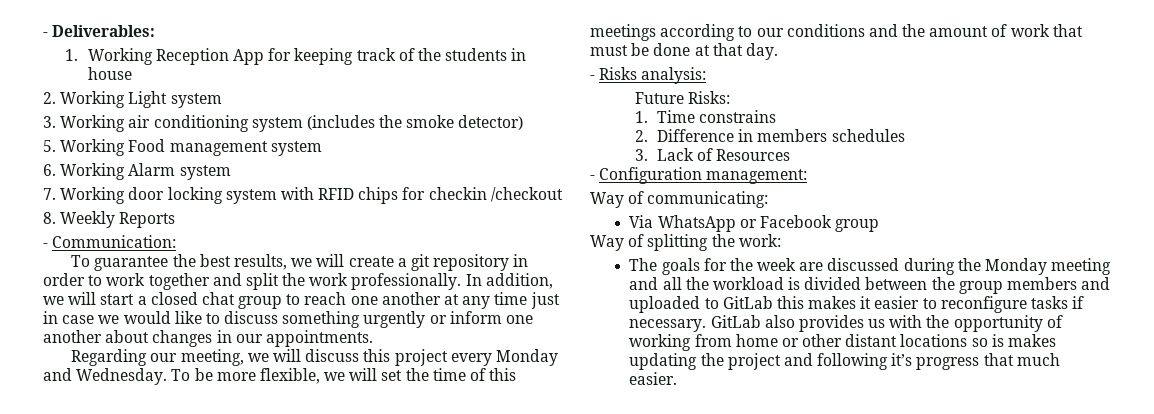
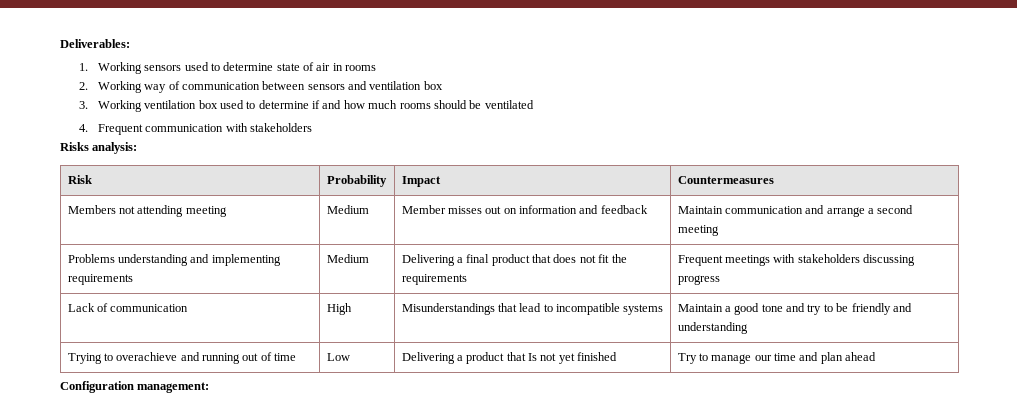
[43,32,48,37] - -> (60, 43) none
[155,48,527,65] [87,67,132,80] [43,91,222,108] [43,115,524,132] [43,139,322,156] [43,163,231,180] [43,187,563,204] [43,211,176,228] [43,235,177,248] [71,254,529,271] [43,273,553,290] [43,292,560,309] [43,311,534,328] [43,330,373,347] [71,349,558,366] [43,368,517,385] [590,24,1083,41] [590,43,778,60] [590,67,707,84] [634,91,730,104] [634,110,777,123] [634,129,905,142] [634,148,791,161] [590,167,808,184] [590,191,769,208] [629,215,880,232] [590,234,781,251] [629,258,1112,275] [629,277,1111,294] [629,296,1085,313] [629,315,1063,332] [629,334,1057,351] [629,353,1060,370] [629,372,678,385] Reception App for keeping track of the students in house // 2. Working Light system // 3. Working air conditioning system (includes the smoke detector) // 5. Working Food management system // 6. Working Alarm system // 7. Working door locking system with RFID chips for checkin /checkout // 8. Weekly Reports // - Communication: // To guarantee the best results, we will create a git repository in order to work together and split the work professionally. In addition, we will start a closed chat group to reach one another at any time just in case we would like to discuss something urgently or inform one another about changes in our appointments. // Regarding our meeting, we will discuss this project every Monday and Wednesday. To be more flexible, we will set the time of this meetings according to our conditions and the amount of work that must be done at that day. // - Risks analysis: // Future Risks: // 1. Time constrains // 2. Difference in members schedules // 3. Lack of Resources // - Configuration management: // Way of communicating: // Via WhatsApp or Facebook group // Way of splitting the work: // The goals for the week are discussed during the Monday meeting and all the workload is divided between the group members and uploaded to GitLab this makes it easier to reconfigure tasks if necessary. GitLab also provides us with the opportunity of working from home or other distant locations so is makes updating the project and following it’s progress that much easier. -> [144,62,377,71] [78,81,443,93] [78,100,534,112] [78,123,312,135] [60,142,138,154] [67,175,92,184] [326,175,387,187] [401,176,441,187] [677,176,774,184] [67,205,227,217] [326,205,369,214] [401,205,648,214] [677,205,914,217] [677,225,719,236] [67,254,281,266] [67,274,133,285] [326,254,369,263] [401,254,627,266] [401,274,467,285] [677,254,916,266] [677,275,720,285] [67,303,189,312] [326,303,352,315] [401,303,664,315] [677,303,912,315] [677,322,748,334] [67,352,297,364] [326,353,350,361] [401,352,618,364] [677,352,877,364] [60,381,210,393] sensors used to determine state of air in rooms // 2. Working way of communication between sensors and ventilation box // 3. Working ventilation box used to determine if and how much rooms should be ventilated // 4. Frequent communication with stakeholders // Risks analysis: // Risk | Probability | Impact | Countermeasures // Members not attending meeting | Medium | Member misses out on information and feedback | Maintain communication and arrange a second meeting // Problems understanding and implementing requirements | Medium | Delivering a final product that does not fit the requirements | Frequent meetings with stakeholders discussing progress // Lack of communication | High | Misunderstandings that lead to incompatible systems | Maintain a good tone and try to be friendly and understanding // Trying to overachieve and running out of time | Low | Delivering a product that Is not yet finished | Try to manage our time and plan ahead // Configuration management:

